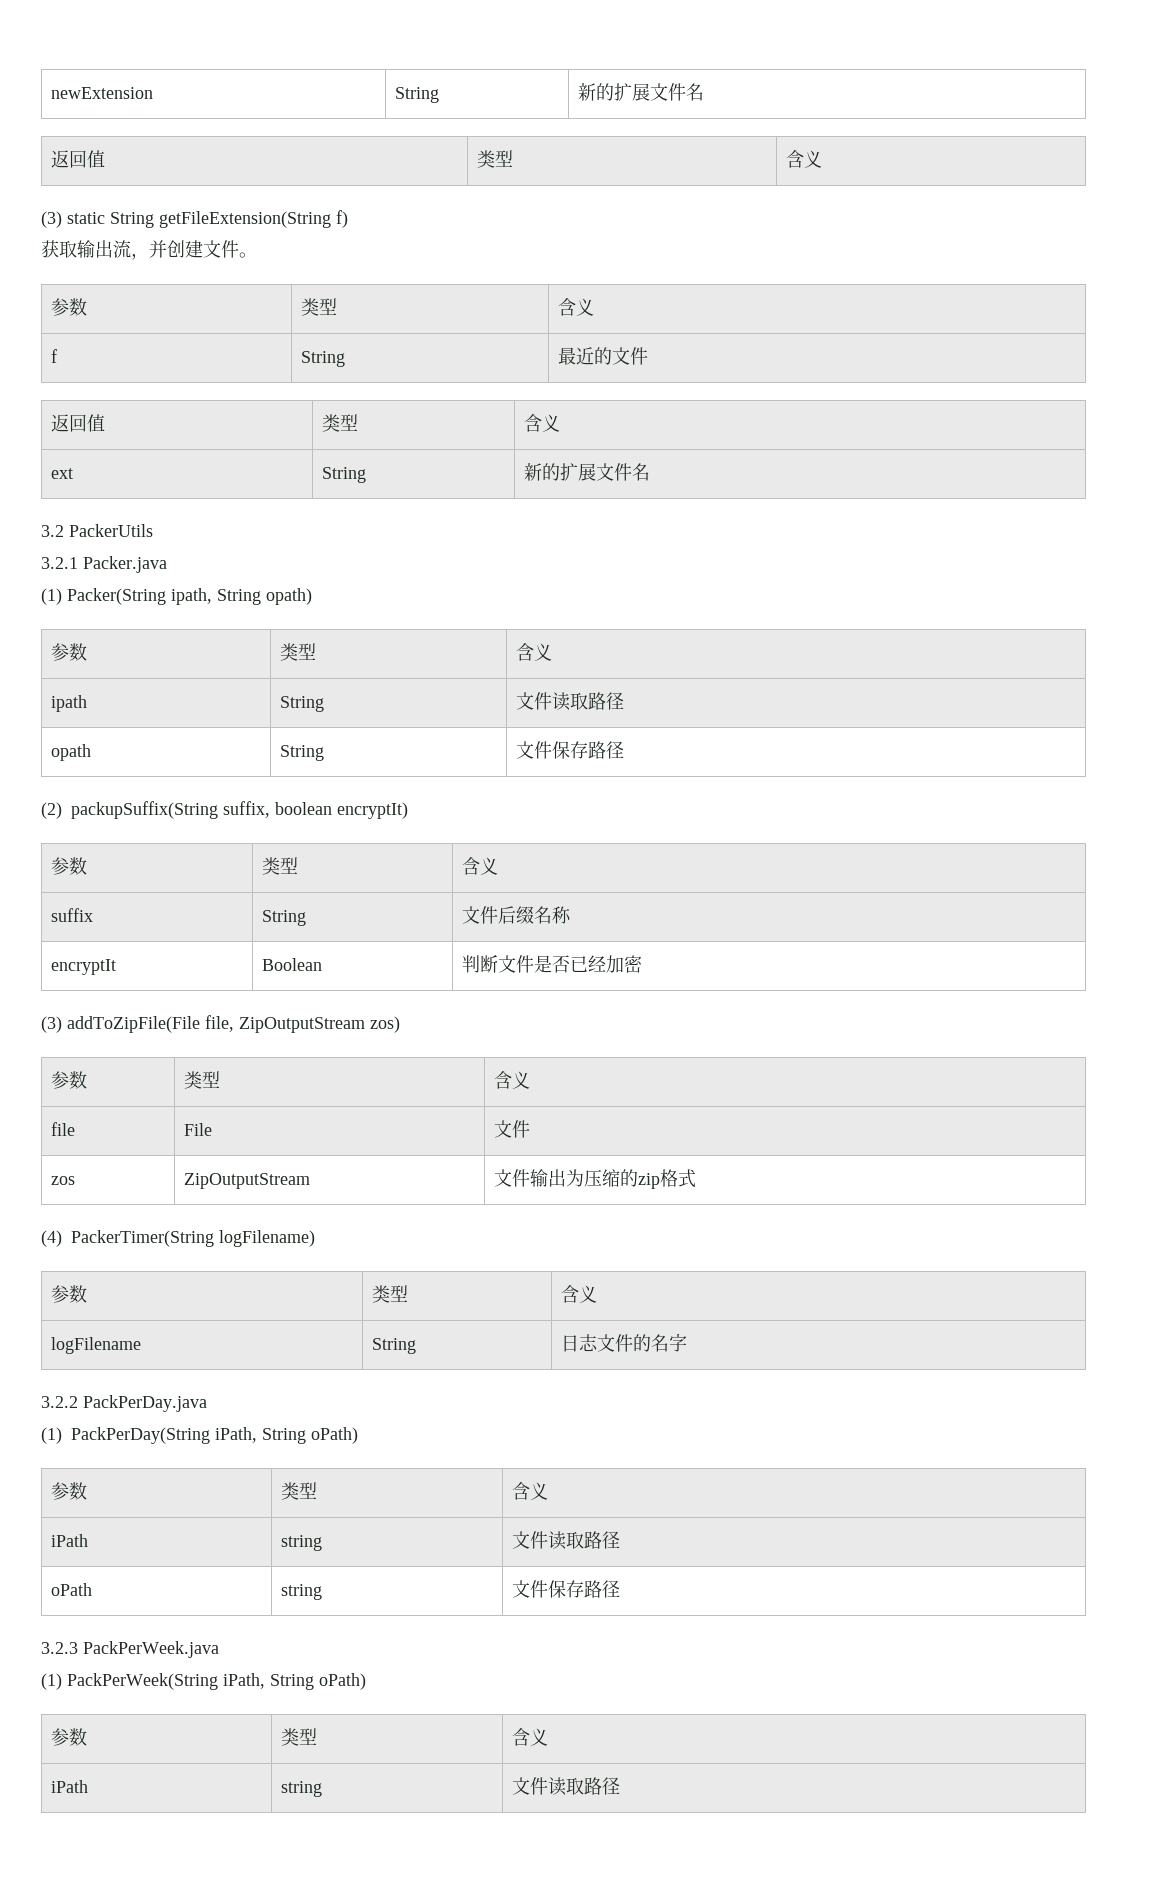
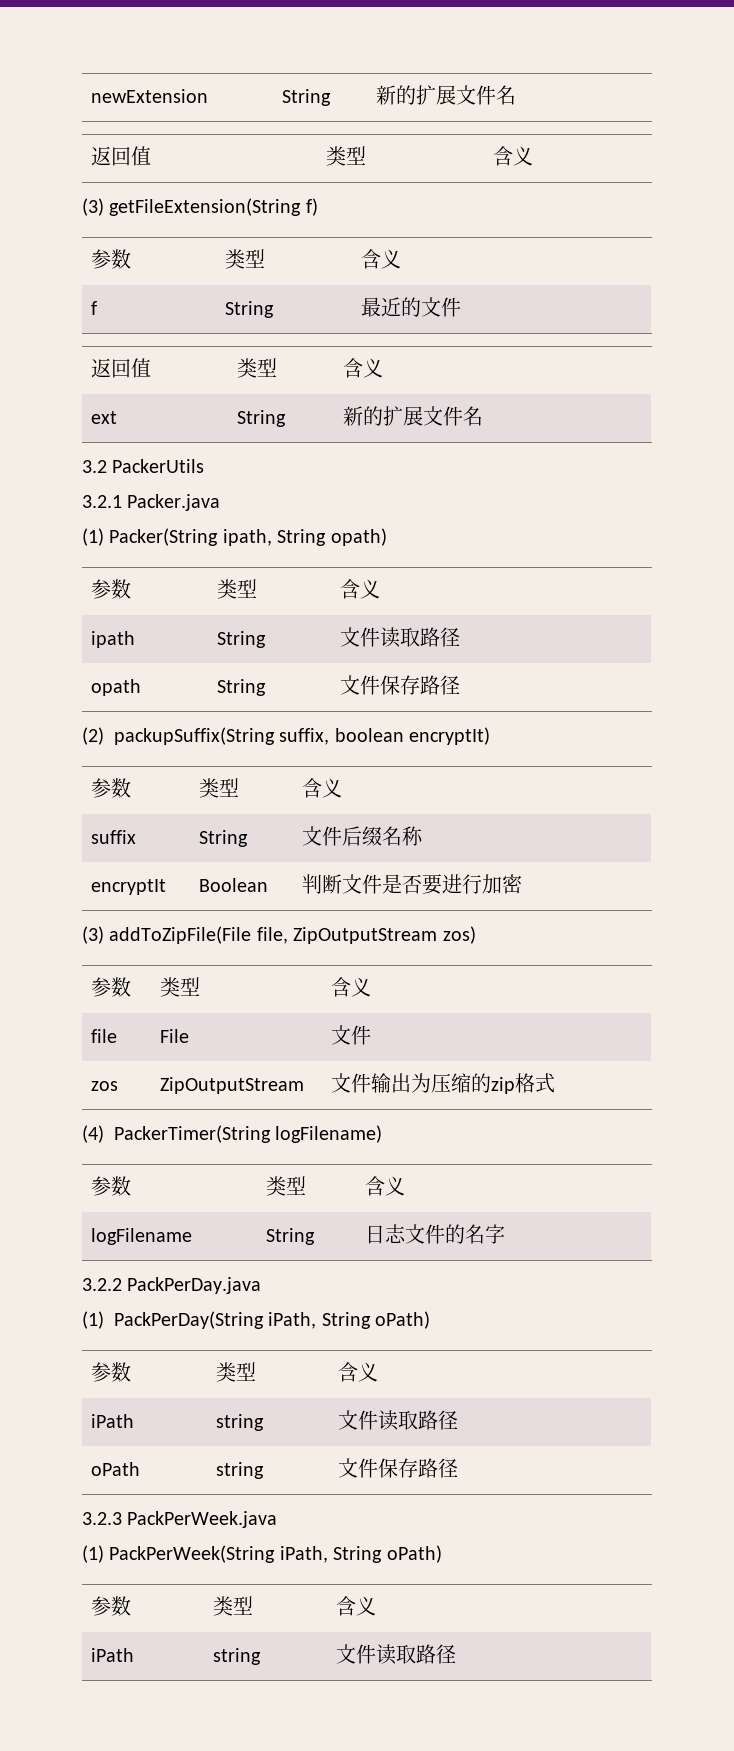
[67,212,154,228] static String -> (104, 207) none
[41,240,257,260] // 获取输出流，并创建文件。 -> (318, 207) none
[570,955,607,972] 已经 -> [422,874,483,895] 要进行

